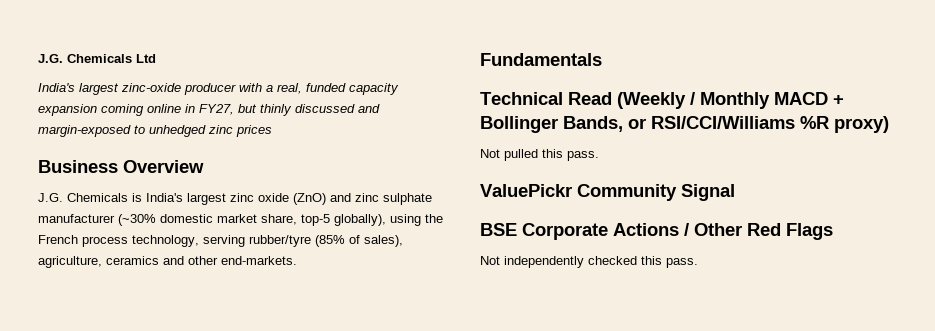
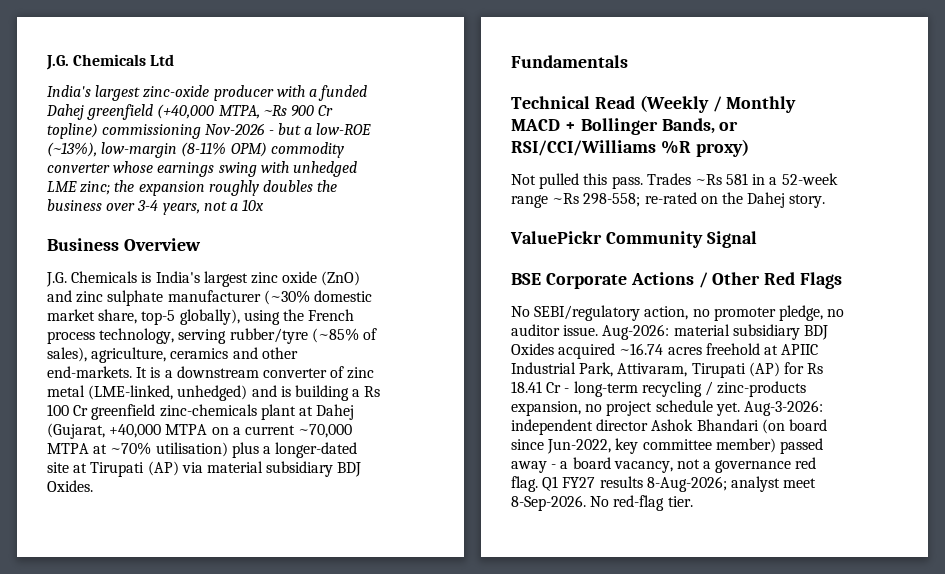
[277,83,399,95] [38,104,380,116] [38,125,272,137] real, funded capacity expansion coming online in FY27, but thinly discussed and margin-exposed to unhedged zinc prices -> [318,85,368,101] [46,104,334,120] [47,123,372,139] [47,142,344,158] [47,161,357,177] [47,180,338,196] [47,199,265,215] funded Dahej greenfield (+40,000 MTPA, ~Rs 900 Cr topline) commissioning Nov-2026 - but a low-ROE (~13%), low-margin (8-11% OPM) commodity converter whose earnings swing with unhedged LME zinc; the expansion roughly doubles the business over 3-4 years, not a 10x
[315,235,345,247] (85% -> [311,328,359,343] (~85%
(297, 260) none -> [136,366,375,379] [47,385,381,401] [47,404,355,420] [47,423,353,439] [47,442,358,458] [47,461,362,477] [47,480,93,492] It is a downstream converter of zinc metal (LME-linked, unhedged) and is building a Rs 100 Cr greenfield zinc-chemicals plant at Dahej (Gujarat, +40,000 MTPA on a current ~70,000 MTPA at ~70% utilisation) plus a longer-dated site at Tirupati (AP) via material subsidiary BDJ Oxides.
(599, 156) none -> [646,173,838,185] [511,192,826,208] Trades ~Rs 581 in a 52-week range ~Rs 298-558; re-rated on the Dahej story.
[480,256,698,268] Not independently checked this pass. -> [511,305,845,321] [511,324,828,340] [511,343,819,359] [511,362,824,378] [511,381,807,397] [511,400,823,416] [511,419,827,435] [511,438,823,454] [511,457,817,473] [511,476,817,492] [511,495,693,511] No SEBI/regulatory action, no promoter pledge, no auditor issue. Aug-2026: material subsidiary BDJ Oxides acquired ~16.74 acres freehold at APIIC Industrial Park, Attivaram, Tirupati (AP) for Rs 18.41 Cr - long-term recycling / zinc-products expansion, no project schedule yet. Aug-3-2026: independent director Ashok Bhandari (on board since Jun-2022, key committee member) passed away - a board vacancy, not a governance red flag. Q1 FY27 results 8-Aug-2026; analyst meet 8-Sep-2026. No red-flag tier.

